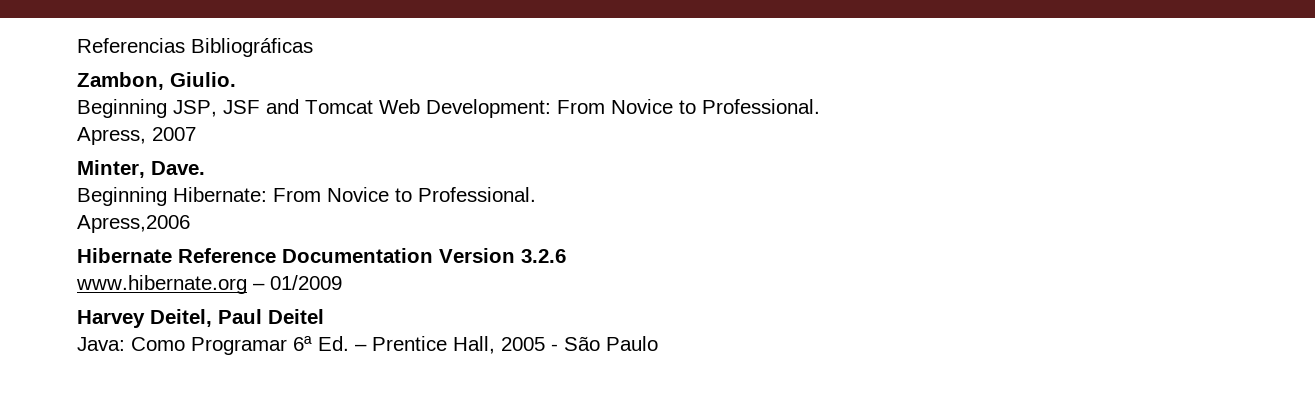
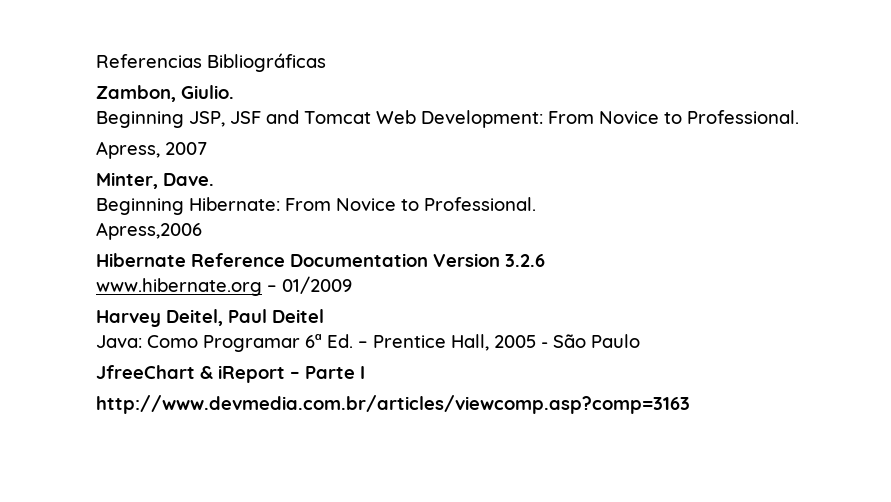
(658, 343) none -> [96,365,365,383] [96,395,690,414] // JfreeChart & iReport – Parte I // http://www.devmedia.com.br/articles/viewcomp.asp?comp=3163

